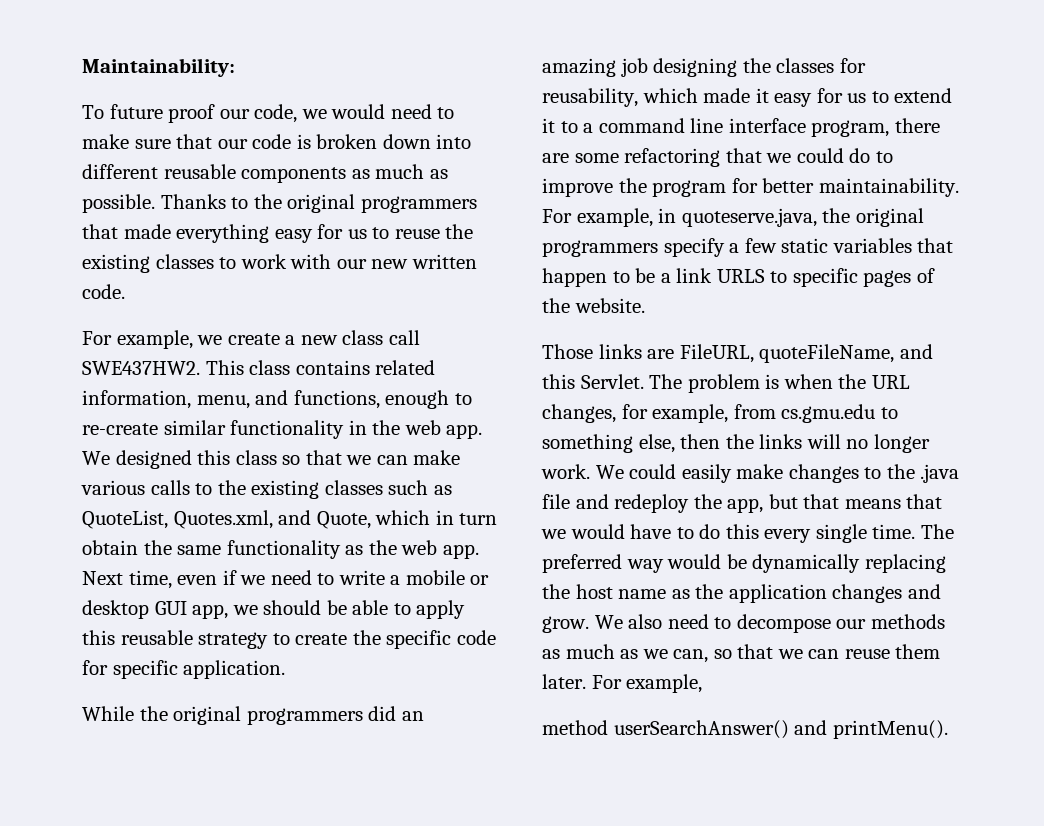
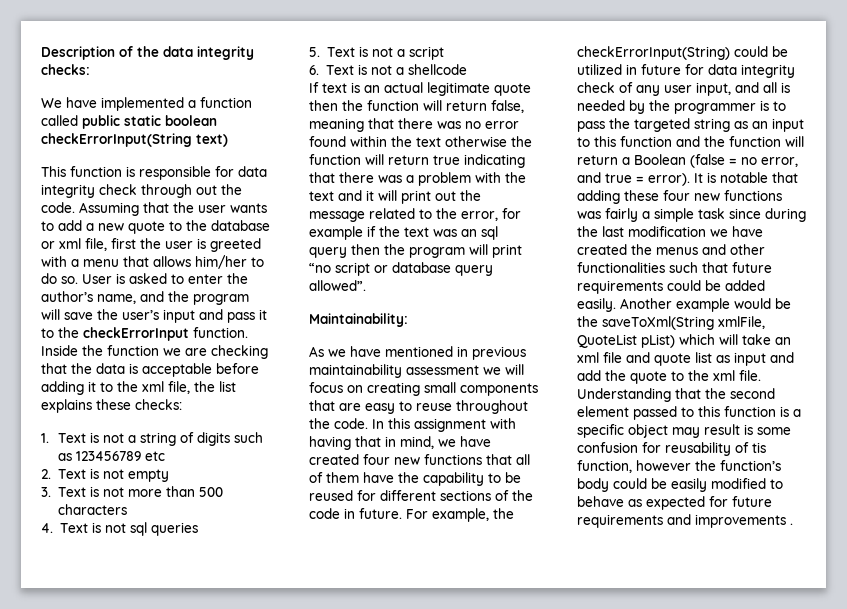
[82,58,235,77] [82,104,455,123] [82,134,472,149] [82,164,448,183] [82,194,477,213] [82,224,474,243] [82,254,477,273] [82,284,125,299] [82,330,420,349] [82,360,436,375] [82,390,472,409] [82,420,483,439] [82,450,461,469] [81,480,452,499] [82,510,498,529] [82,540,479,559] [82,570,490,589] [82,600,466,619] [82,630,496,649] [82,660,286,679] [82,706,424,725] [542,58,866,77] [542,88,953,107] [542,118,940,137] [542,148,893,167] [542,178,959,197] [542,208,924,227] [542,238,954,257] [542,268,935,287] [542,298,645,313] [542,344,933,363] [542,374,910,393] [542,404,898,423] [542,434,930,453] [541,464,960,483] [542,494,943,513] [541,524,954,543] [542,554,946,573] [542,584,941,603] [542,614,945,633] [542,644,941,663] [542,674,703,693] [542,720,948,739] Maintainability: // To future proof our code, we would need to make sure that our code is broken down into different reusable components as much as possible. Thanks to the original programmers that made everything easy for us to reuse the existing classes to work with our new written code. // For example, we create a new class call SWE437HW2. This class contains related information, menu, and functions, enough to re-create similar functionality in the web app. We designed this class so that we can make various calls to the existing classes such as QuoteList, Quotes.xml, and Quote, which in turn obtain the same functionality as the web app. Next time, even if we need to write a mobile or desktop GUI app, we should be able to apply this reusable strategy to create the specific code for specific application. // While the original programmers did an amazing job designing the classes for reusability, which made it easy for us to extend it to a command line interface program, there are some refactoring that we could do to improve the program for better maintainability. For example, in quoteserve.java, the original programmers specify a few static variables that happen to be a link URLS to specific pages of the website. // Those links are FileURL, quoteFileName, and this Servlet. The problem is when the URL changes, for example, from cs.gmu.edu to something else, then the links will no longer work. We could easily make changes to the .java file and redeploy the app, but that means that we would have to do this every single time. The preferred way would be dynamically replacing the host name as the application changes and grow. We also need to decompose our methods as much as we can, so that we can reuse them later. For example, // method userSearchAnswer() and printMenu(). -> [41,46,254,60] [41,64,90,75] [41,97,252,111] [41,115,217,129] [41,133,228,147] [41,166,267,180] [41,184,242,198] [41,202,267,216] [41,220,270,234] [41,238,261,252] [41,255,264,269] [41,273,248,284] [41,291,249,305] [41,309,267,323] [41,327,248,341] [41,345,268,359] [41,363,259,377] [41,381,236,395] [41,399,182,413] [41,432,264,446] [58,451,166,461] [41,468,170,482] [41,486,224,497] [58,504,128,515] [41,522,198,536] [309,46,444,60] [309,64,468,75] [309,82,531,96] [309,100,524,113] [309,118,519,132] [309,136,532,147] [309,154,525,168] [309,172,526,186] [309,190,481,204] [309,208,521,222] [309,226,498,240] [309,244,522,258] [309,262,493,276] [309,280,366,291] [309,313,408,327] [309,346,526,360] [309,364,524,378] [309,382,538,396] [309,400,528,414] [309,418,516,432] [309,436,491,450] [309,454,530,465] [309,472,521,486] [309,490,533,501] [309,508,514,522] [577,46,788,60] [577,64,795,78] [577,82,790,96] [577,100,786,114] [577,118,804,132] [577,136,804,147] [577,154,798,168] [577,172,798,186] [577,190,782,204] [577,208,806,222] [577,226,763,237] [577,244,765,255] [577,262,772,273] [577,280,765,294] [577,298,791,312] [577,316,765,330] [577,334,791,348] [577,352,794,366] [577,370,761,384] [577,388,775,402] [577,406,801,420] [577,424,791,438] [577,442,766,456] [577,460,781,473] [577,478,783,492] [577,496,772,510] [577,514,793,528] Description of the data integrity checks: // We have implemented a function called public static boolean checkErrorInput(String text) // This function is responsible for data integrity check through out the code. Assuming that the user wants to add a new quote to the database or xml file, first the user is greeted with a menu that allows him/her to do so. User is asked to enter the author’s name, and the program will save the user’s input and pass it to the checkErrorInput function. Inside the function we are checking that the data is acceptable before adding it to the xml file, the list explains these checks: // 1. Text is not a string of digits such as 123456789 etc // 2. Text is not empty // 3. Text is not more than 500 characters // 4. Text is not sql queries // 5. Text is not a script // 6. Text is not a shellcode // If text is an actual legitimate quote then the function will return false, meaning that there was no error found within the text otherwise the function will return true indicating that there was a problem with the text and it will print out the message related to the error, for example if the text was an sql query then the program will print “no script or database query allowed”. // Maintainability: // As we have mentioned in previous maintainability assessment we will focus on creating small components that are easy to reuse throughout the code. In this assignment with having that in mind, we have created four new functions that all of them have the capability to be reused for different sections of the code in future. For example, the checkErrorInput(String) could be utilized in future for data integrity check of any user input, and all is needed by the programmer is to pass the targeted string as an input to this function and the function will return a Boolean (false = no error, and true = error). It is notable that adding these four new functions was fairly a simple task since during the last modification we have created the menus and other functionalities such that future requirements could be added easily. Another example would be the saveToXml(String xmlFile, QuoteList pList) which will take an xml file and quote list as input and add the quote to the xml file. Understanding that the second element passed to this function is a specific object may result is some confusion for reusability of tis function, however the function’s body could be easily modified to behave as expected for future requirements and improvements .

